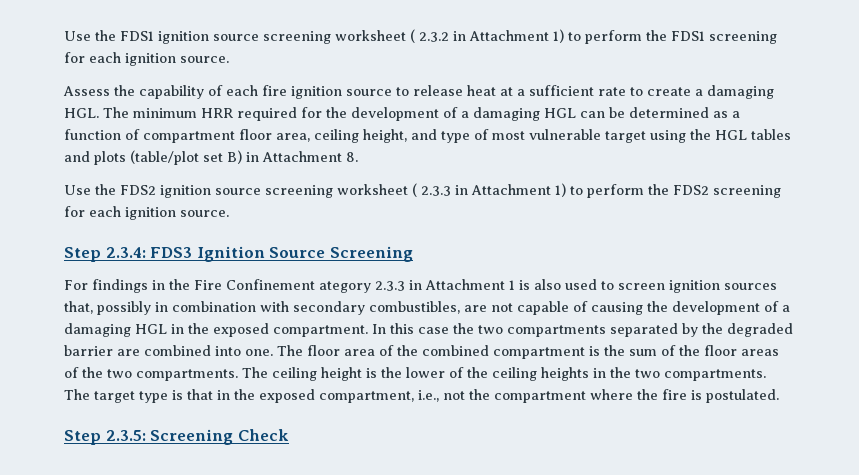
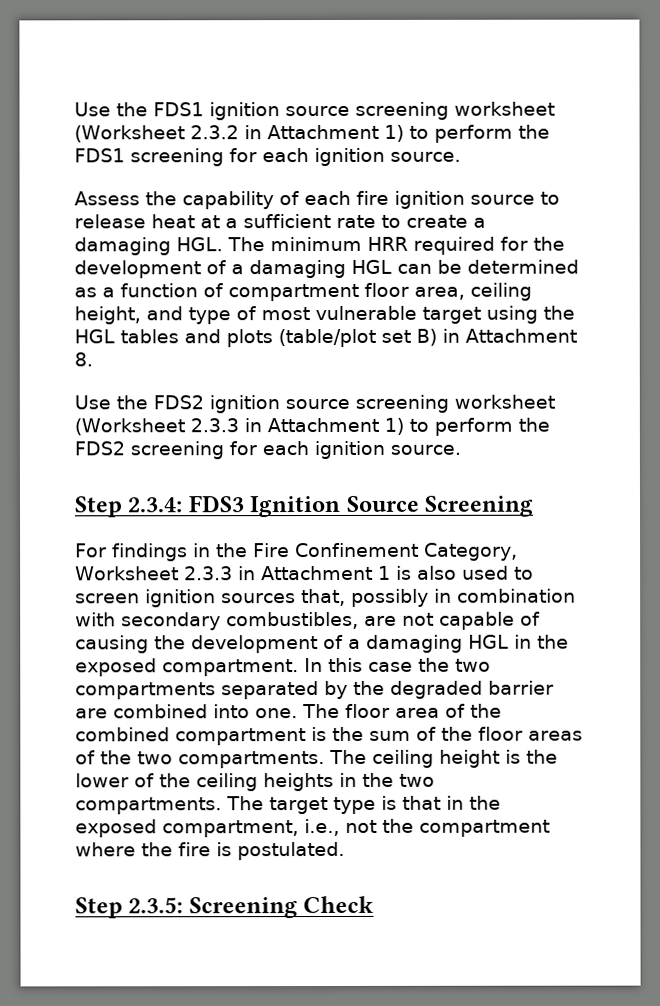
[410,29,415,43] ( -> [74,125,185,143] (Worksheet
[412,183,417,197] ( -> [74,418,185,436] (Worksheet
[319,281,371,293] ategory -> [423,542,518,561] [75,566,179,581] Category, Worksheet

